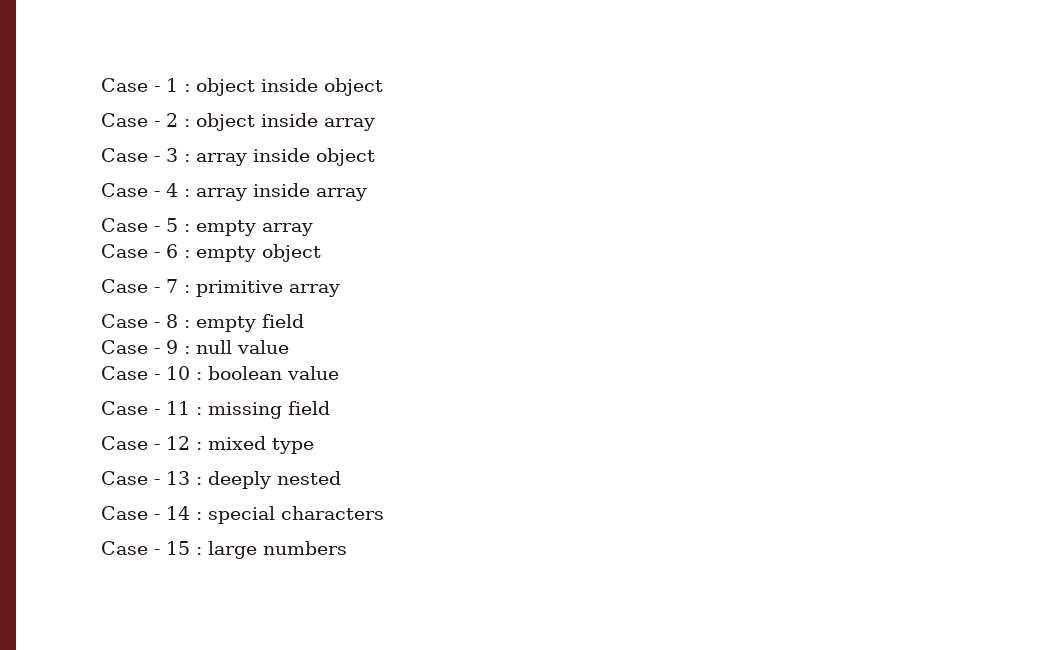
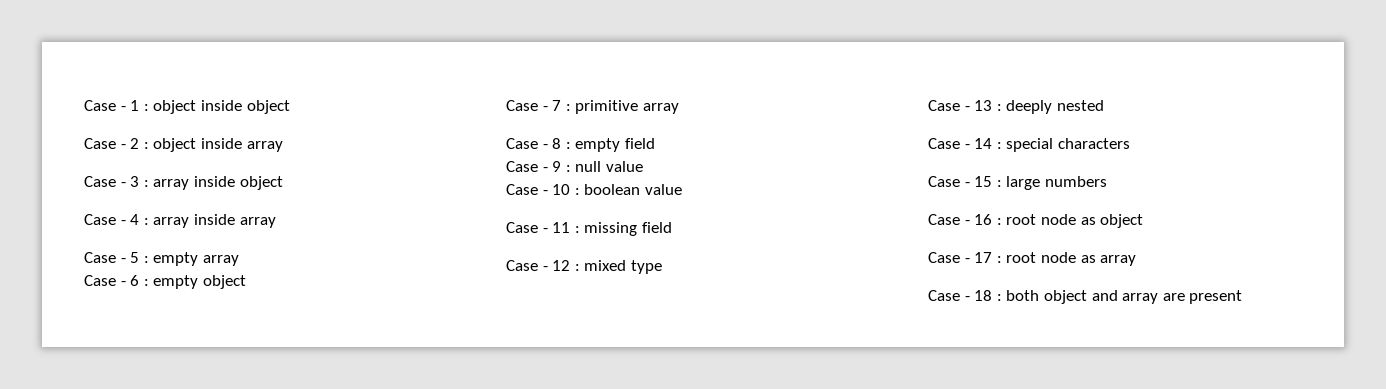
(347, 548) none -> [928,214,1144,228] [928,252,1137,266] [928,290,1243,304] // Case - 16 : root node as object // Case - 17 : root node as array // Case - 18 : both object and array are present

